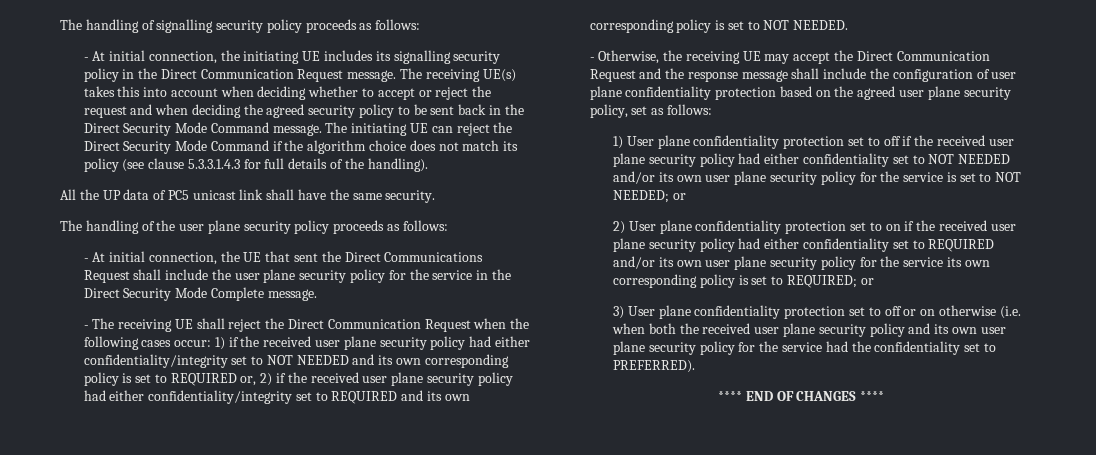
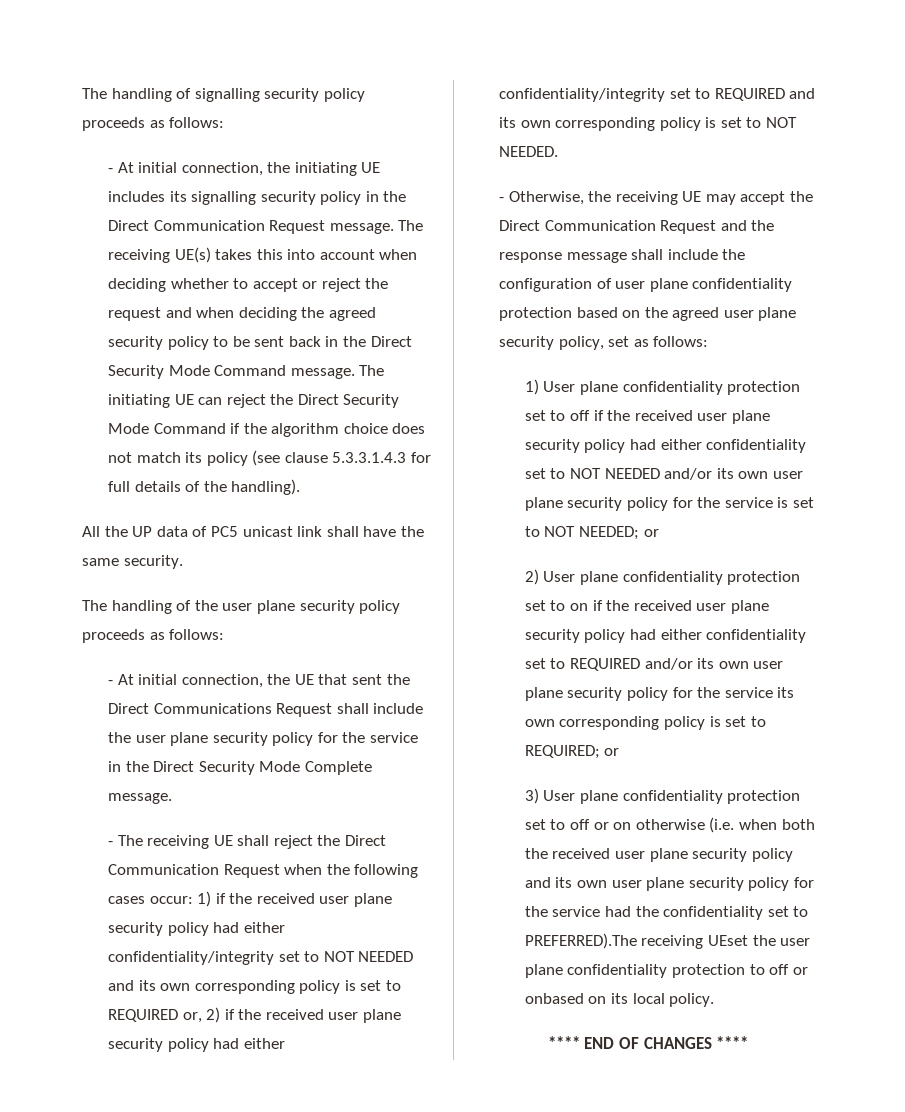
[613,360,696,373] PREFERRED). -> [524,933,811,949] [524,964,808,978] [524,993,715,1007] PREFERRED).The receiving UEset the user plane confidentiality protection to off or onbased on its local policy.

